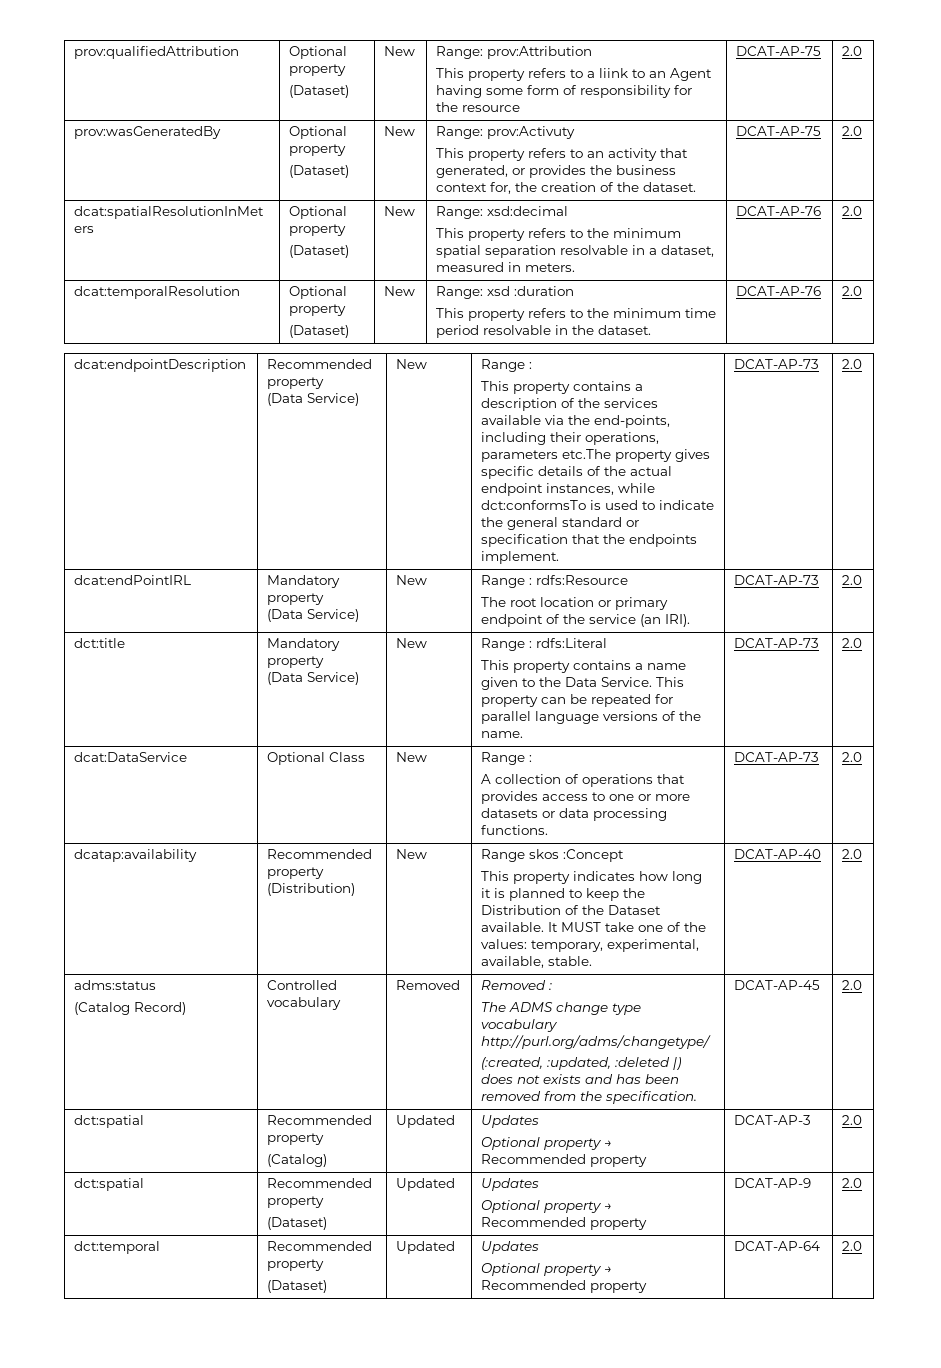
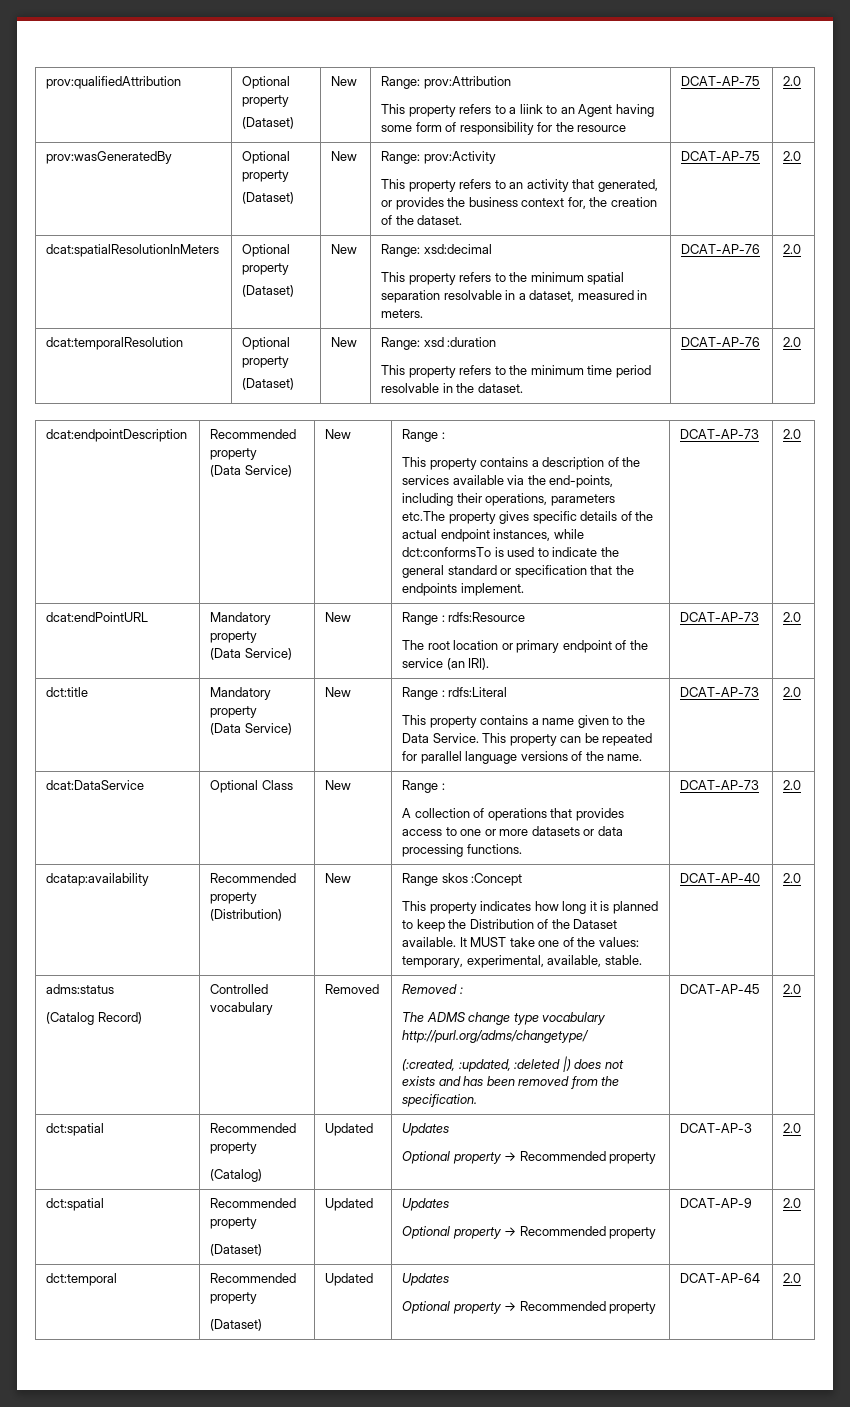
[487,126,576,139] prov:Activuty -> [423,151,496,164] prov:Activity
[74,575,192,585] dcat:endPointIRL -> [46,612,149,622] dcat:endPointURL

